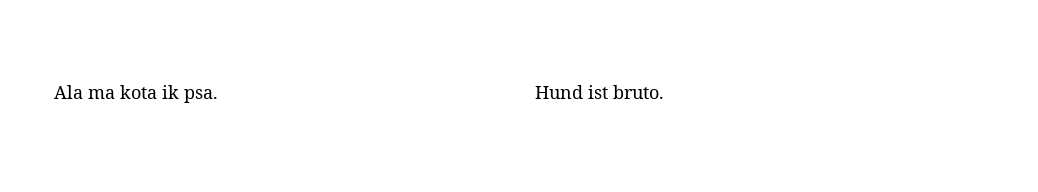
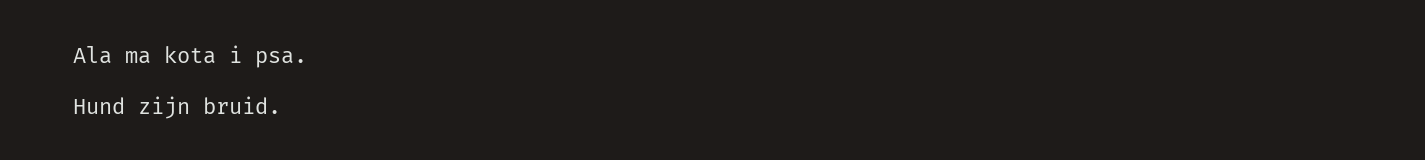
[162,85,179,99] ik -> [229,45,242,63] i
[588,85,664,99] ist bruto. -> [138,96,281,119] zijn bruid.

